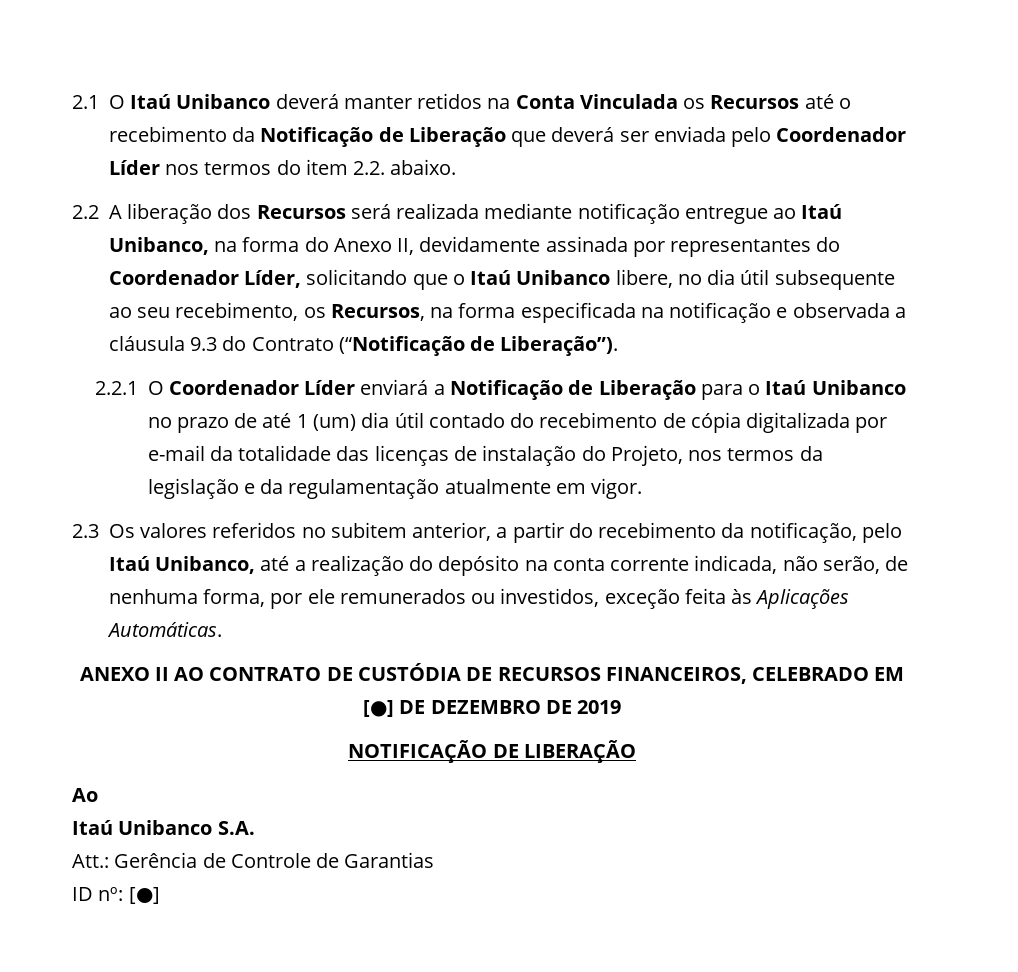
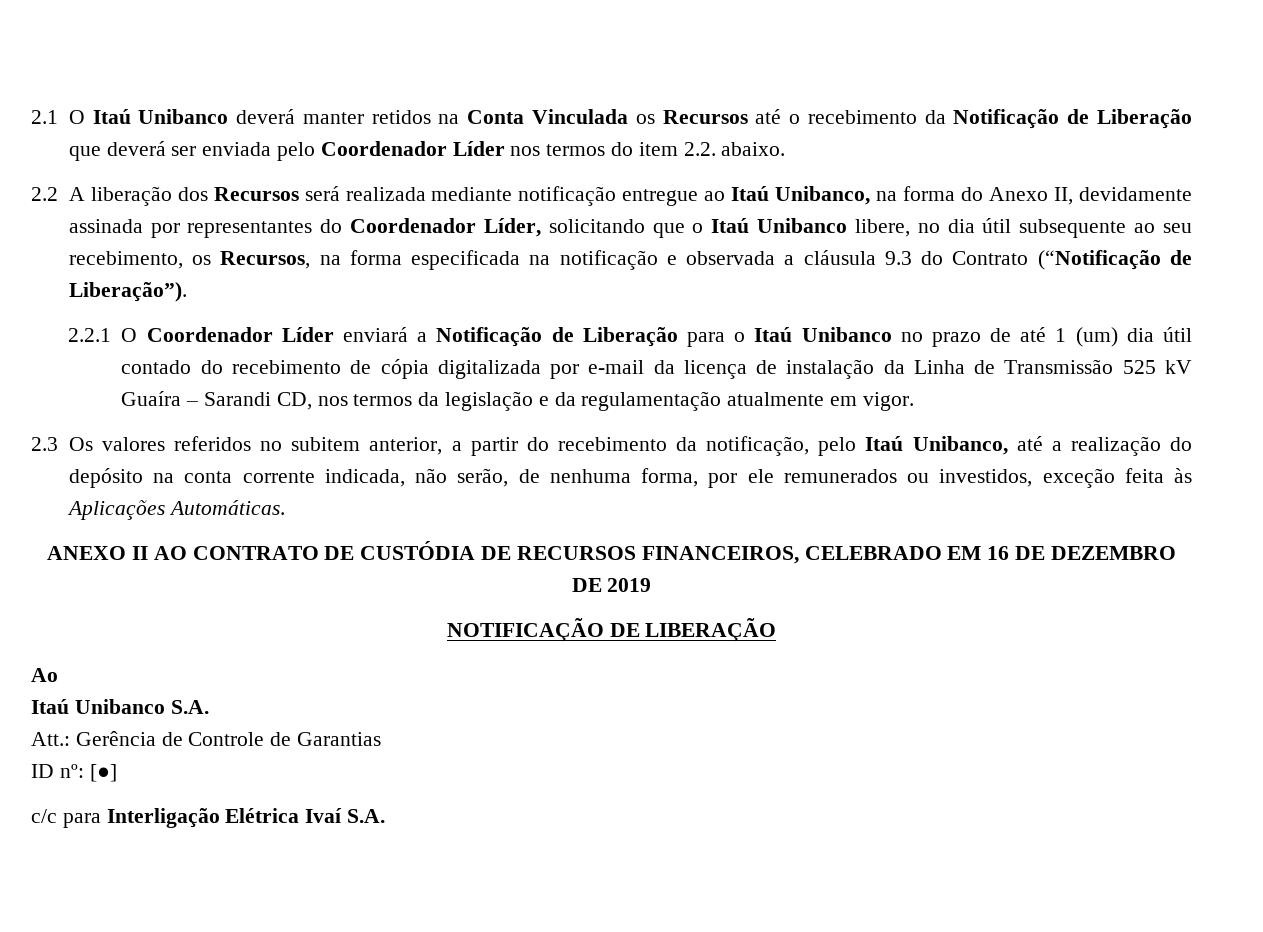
[238,445,683,466] totalidade das licenças de instalação do Projeto, -> [683,359,1193,379] [121,391,312,410] licença de instalação da Linha de Transmissão 525 kV Guaíra – Sarandi CD,
[362,700,394,717] [●] -> [987,546,1010,560] 16
(160, 895) none -> [31,808,386,828] // c/c para Interligação Elétrica Ivaí S.A.

